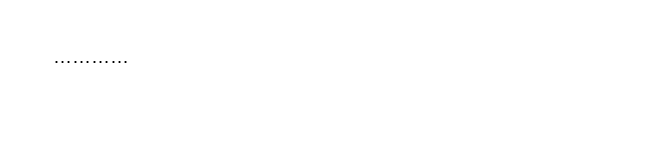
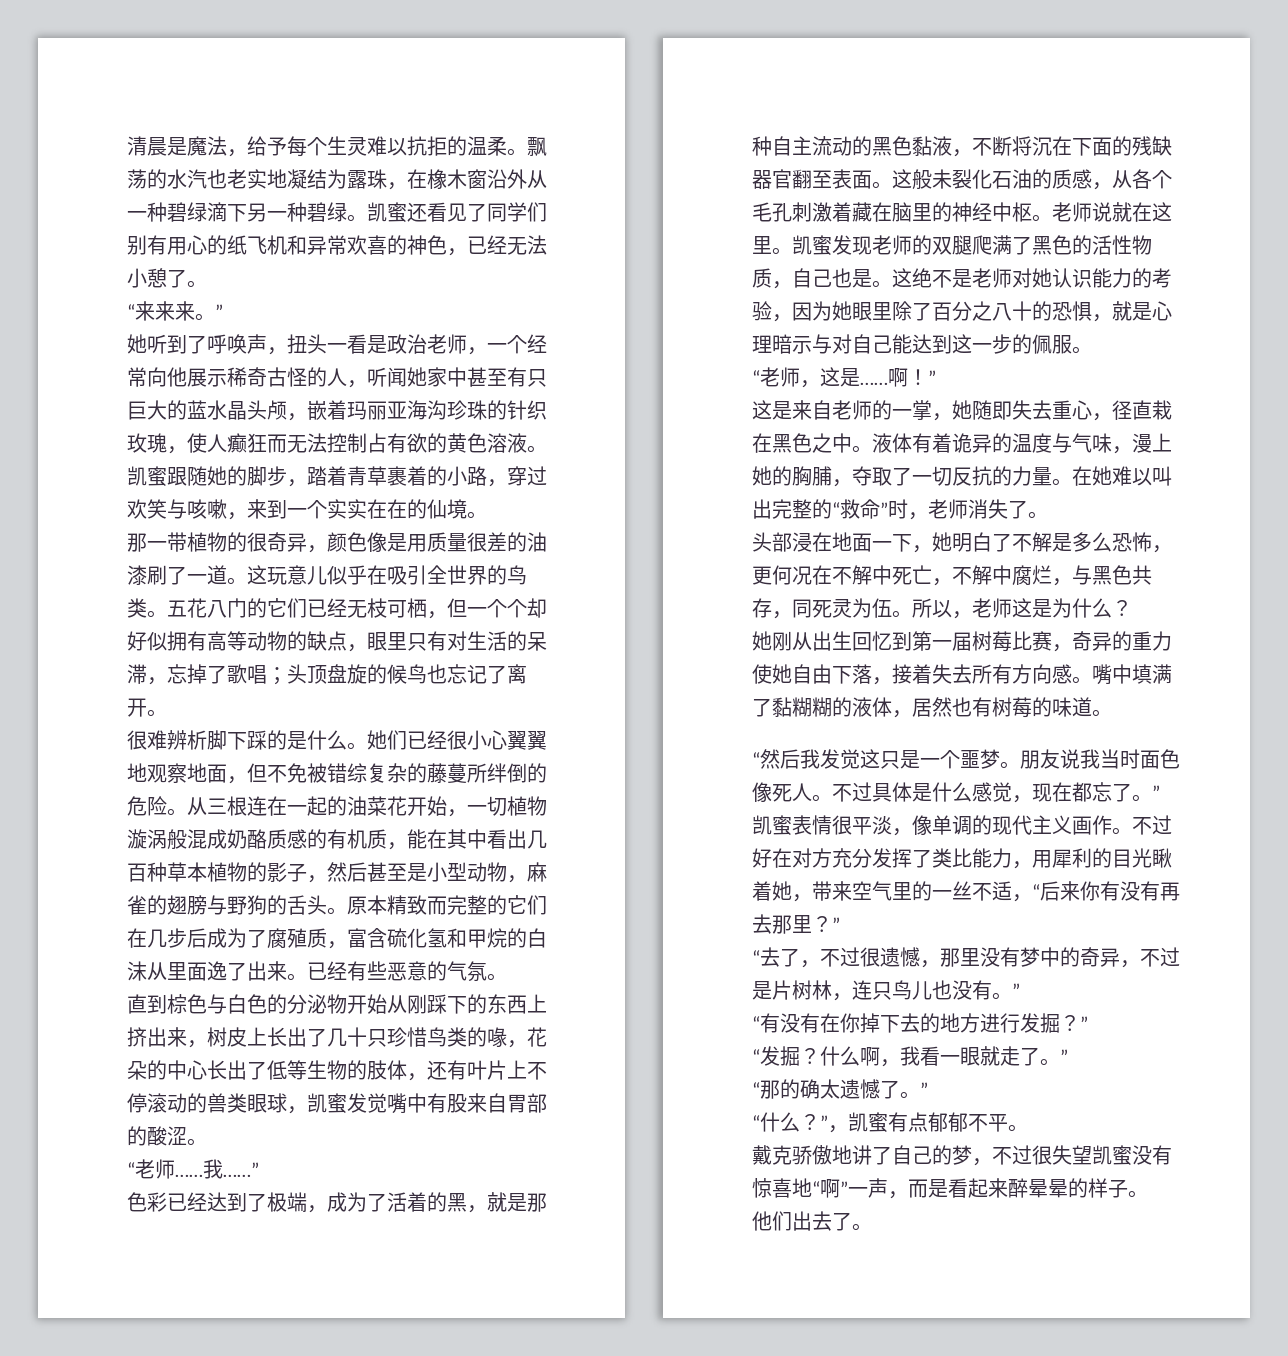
[53,61,129,63] ………… -> [127,136,547,157] [127,169,547,190] [127,202,547,222] [127,235,547,256] [127,268,207,288] [127,301,223,321] [127,334,547,355] [127,367,547,388] [127,400,547,421] [127,433,547,454] [127,466,547,487] [127,499,487,520] [127,532,547,553] [127,565,527,585] [127,598,547,619] [127,631,547,652] [127,664,527,685] [127,698,167,717] [127,730,547,750] [127,763,547,784] [127,796,547,817] [127,829,547,850] [127,862,547,883] [127,895,547,915] [127,928,547,949] [127,961,507,982] [127,994,547,1014] [127,1027,547,1048] [127,1060,547,1081] [127,1093,547,1114] [127,1126,207,1146] [127,1159,259,1179] [127,1192,547,1213] [752,136,1172,157] [752,169,1172,190] [752,202,1172,222] [752,235,1152,255] [752,268,1172,289] [752,301,1172,322] [752,334,1092,354] [752,367,936,388] [752,400,1172,421] [752,433,1172,454] [752,466,1172,487] [752,499,1048,520] [752,532,1172,553] [752,565,1152,586] [752,598,1132,619] [752,631,1172,652] [752,664,1172,685] [752,697,1112,718] [752,749,1180,769] [752,782,1160,803] [752,815,1172,836] [752,848,1172,869] [752,881,1180,902] [752,914,840,934] [752,947,1180,968] [752,980,1020,1001] [752,1013,1088,1033] [752,1046,1068,1067] [752,1079,928,1099] [752,1112,1028,1133] [752,1145,1172,1166] [752,1178,1148,1199] [752,1211,872,1231] 清晨是魔法，给予每个生灵难以抗拒的温柔。飘荡的水汽也老实地凝结为露珠，在橡木窗沿外从一种碧绿滴下另一种碧绿。凯蜜还看见了同学们别有用心的纸飞机和异常欢喜的神色，已经无法小憩了。 // “来来来。” // 她听到了呼唤声，扭头一看是政治老师，一个经常向他展示稀奇古怪的人，听闻她家中甚至有只巨大的蓝水晶头颅，嵌着玛丽亚海沟珍珠的针织玫瑰，使人癫狂而无法控制占有欲的黄色溶液。凯蜜跟随她的脚步，踏着青草裹着的小路，穿过欢笑与咳嗽，来到一个实实在在的仙境。 // 那一带植物的很奇异，颜色像是用质量很差的油漆刷了一道。这玩意儿似乎在吸引全世界的鸟类。五花八门的它们已经无枝可栖，但一个个却好似拥有高等动物的缺点，眼里只有对生活的呆滞，忘掉了歌唱；头顶盘旋的候鸟也忘记了离开。 // 很难辨析脚下踩的是什么。她们已经很小心翼翼地观察地面，但不免被错综复杂的藤蔓所绊倒的危险。从三根连在一起的油菜花开始，一切植物漩涡般混成奶酪质感的有机质，能在其中看出几百种草本植物的影子，然后甚至是小型动物，麻雀的翅膀与野狗的舌头。原本精致而完整的它们在几步后成为了腐殖质，富含硫化氢和甲烷的白沫从里面逸了出来。已经有些恶意的气氛。 // 直到棕色与白色的分泌物开始从刚踩下的东西上挤出来，树皮上长出了几十只珍惜鸟类的喙，花朵的中心长出了低等生物的肢体，还有叶片上不停滚动的兽类眼球，凯蜜发觉嘴中有股来自胃部的酸涩。 // “老师……我……” // 色彩已经达到了极端，成为了活着的黑，就是那种自主流动的黑色黏液，不断将沉在下面的残缺器官翻至表面。这般未裂化石油的质感，从各个毛孔刺激着藏在脑里的神经中枢。老师说就在这里。凯蜜发现老师的双腿爬满了黑色的活性物质，自己也是。这绝不是老师对她认识能力的考验，因为她眼里除了百分之八十的恐惧，就是心理暗示与对自己能达到这一步的佩服。 // “老师，这是……啊！” // 这是来自老师的一掌，她随即失去重心，径直栽在黑色之中。液体有着诡异的温度与气味，漫上她的胸脯，夺取了一切反抗的力量。在她难以叫出完整的“救命”时，老师消失了。 // 头部浸在地面一下，她明白了不解是多么恐怖，更何况在不解中死亡，不解中腐烂，与黑色共存，同死灵为伍。所以，老师这是为什么？ // 她刚从出生回忆到第一届树莓比赛，奇异的重力使她自由下落，接着失去所有方向感。嘴中填满了黏糊糊的液体，居然也有树莓的味道。 // “然后我发觉这只是一个噩梦。朋友说我当时面色像死人。不过具体是什么感觉，现在都忘了。” // 凯蜜表情很平淡，像单调的现代主义画作。不过好在对方充分发挥了类比能力，用犀利的目光瞅着她，带来空气里的一丝不适，“后来你有没有再去那里？” // “去了，不过很遗憾，那里没有梦中的奇异，不过是片树林，连只鸟儿也没有。” // “有没有在你掉下去的地方进行发掘？” // “发掘？什么啊，我看一眼就走了。” // “那的确太遗憾了。” // “什么？”，凯蜜有点郁郁不平。 // 戴克骄傲地讲了自己的梦，不过很失望凯蜜没有惊喜地“啊”一声，而是看起来醉晕晕的样子。 // 他们出去了。

